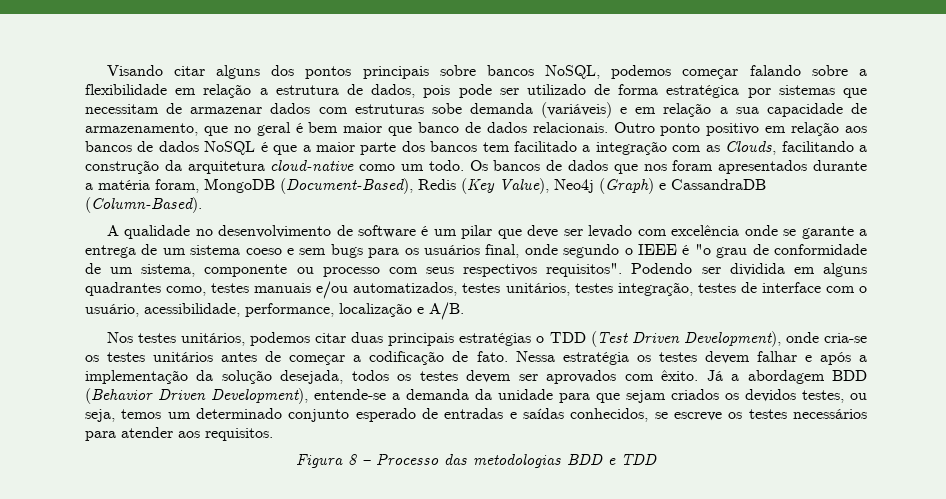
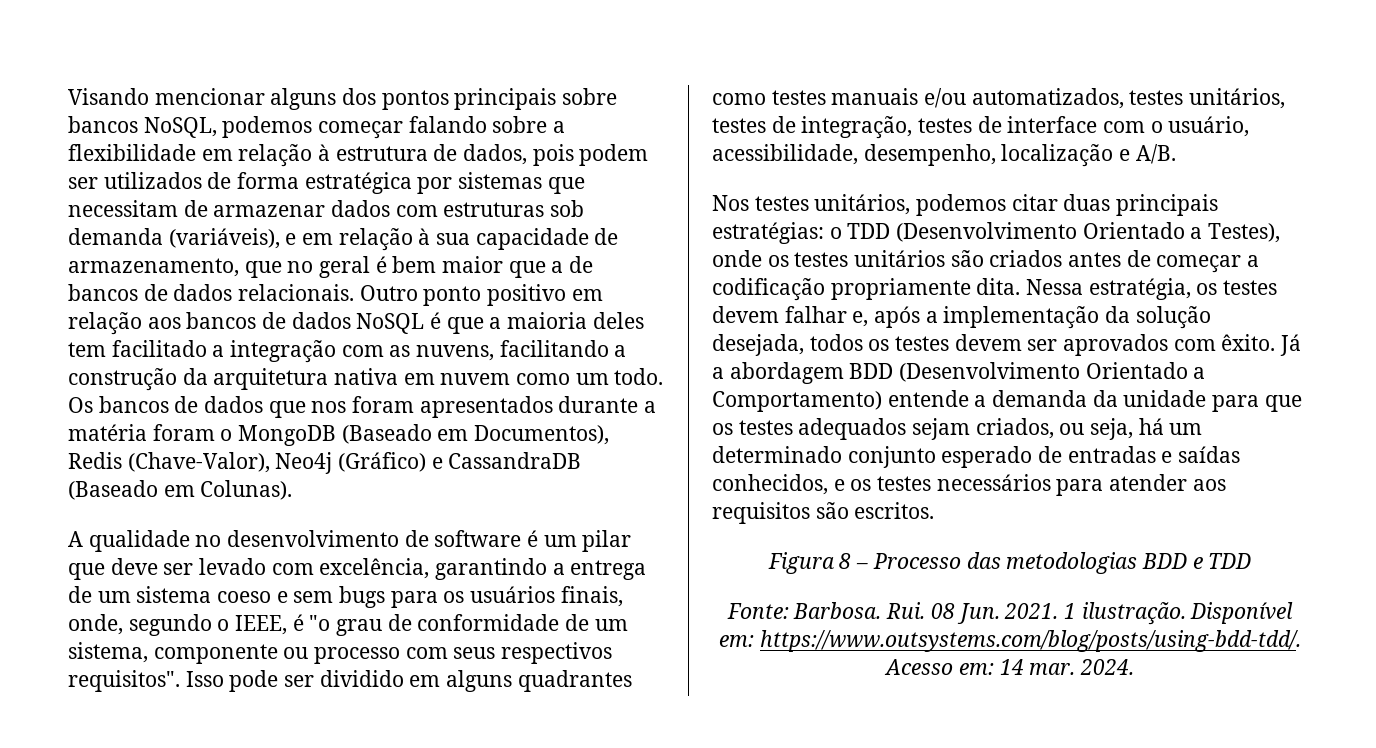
[173,66,205,76] citar -> [154,88,265,105] mencionar
[259,88,268,95] a -> [318,144,331,161] à
[458,84,586,98] pode ser utilizado -> [579,144,649,166] [68,172,202,189] podem ser utilizados
[431,102,613,118] sobe demanda (variáveis) -> [550,200,585,217] [68,228,280,249] sob demanda (variáveis),
[719,107,728,114] a -> [418,228,431,245] à
[418,122,460,133] banco -> [551,256,594,273] [68,284,138,301] a de bancos
[315,141,478,155] maior parte dos bancos -> [507,312,644,329] maioria deles
[725,141,777,155] Clouds, -> [416,345,495,361] nuvens,
[270,160,355,171] cloud-native -> [334,368,511,385] nativa em nuvem
[155,178,766,194] [85,197,202,213] foram, MongoDB (Document-Based), Redis (Key Value), Neo4j (Graph) e CassandraDB (Column-Based). -> [152,424,610,446] [68,452,582,474] [68,480,293,500] foram o MongoDB (Baseado em Documentos), Redis (Chave-Valor), Neo4j (Gráfico) e CassandraDB (Baseado em Colunas).
[671,225,854,239] excelência onde se garante -> [319,558,548,580] excelência, garantindo
[485,244,558,258] final, onde -> [560,586,623,607] [68,614,123,635] finais, onde,
[637,244,677,255] IEEE -> [235,615,288,635] IEEE,
[631,263,785,276] Podendo ser dividida -> [185,670,404,692] Isso pode ser dividido
[166,286,207,296] como, -> [712,93,766,105] como
(613, 288) none -> [771,116,796,133] de
[245,303,334,317] performance, -> [863,144,996,166] desempenho,
[459,333,532,346] estratégias -> [712,222,824,244] estratégias:
[590,331,867,347] (Test Driven Development), onde cria-se -> [896,222,1281,243] [712,250,762,267] (Desenvolvimento Orientado a Testes), onde
(214, 357) none -> [950,250,1063,267] são criados
[452,351,629,365] de fato. Nessa estratégia -> [830,278,1191,300] propriamente dita. Nessa estratégia,
[804,355,812,362] e -> [852,311,869,327] e,
[85,388,386,404] (Behavior Driven Development), entende-se -> [899,362,1206,382] [712,390,969,412] (Desenvolvimento Orientado a Comportamento) entende
[626,389,844,403] sejam criados os devidos testes, -> [712,418,1054,440] os testes adequados sejam criados,
[121,409,162,419] temos -> [1138,418,1164,435] há
[654,412,722,421] se escreve -> [833,479,845,491] e
[205,428,273,441] requisitos. -> [712,502,935,524] requisitos são escritos.
(657, 459) none -> [726,602,1294,625] [719,630,1301,652] [884,659,1134,675] // Fonte: Barbosa. Rui. 08 Jun. 2021. 1 ilustração. Disponível em: https://www.outsystems.com/blog/posts/using-bdd-tdd/. Acesso em: 14 mar. 2024.

